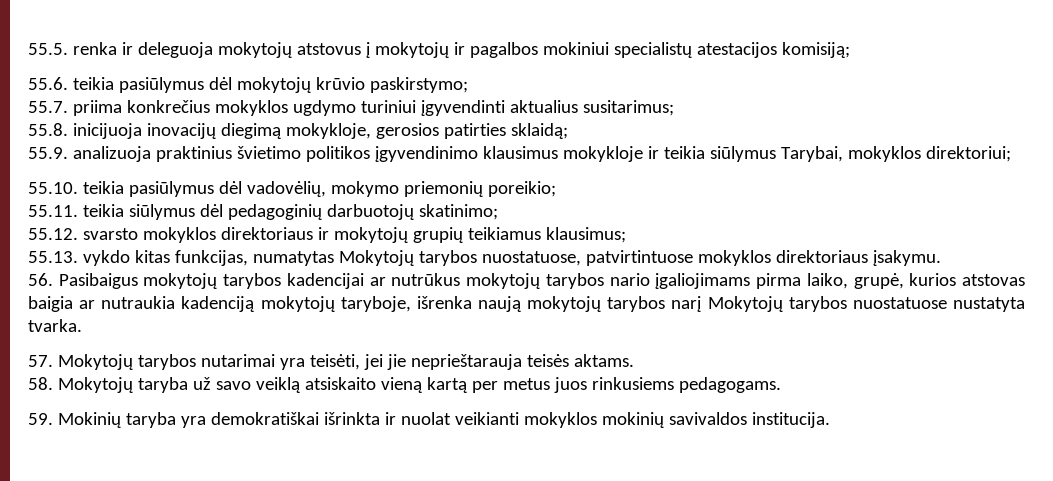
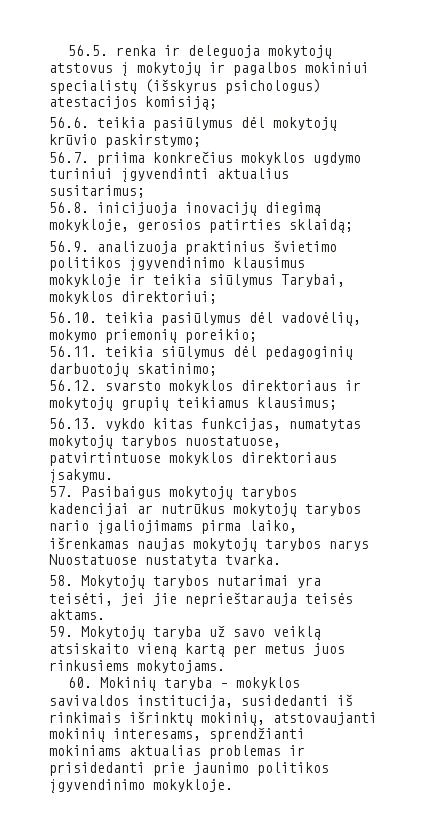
[28,43,68,55] 55.5. -> [67,45,108,56] 56.5.
(692, 50) none -> [145,79,321,94] (išskyrus psichologus)
[28,77,68,90] 55.6. -> [49,117,89,128] 56.6.
[28,101,68,113] 55.7. -> [49,152,89,163] 56.7.
[28,123,68,136] 55.8. -> [49,202,89,213] 56.8.
[28,147,68,159] 55.9. -> [49,241,89,252] 56.9.
[28,182,78,194] 55.10. -> [49,312,97,323] 56.10.
[28,205,78,217] 55.11. -> [49,346,97,357] 56.11.
[28,228,78,240] 55.12. -> [49,380,97,391] 56.12.
[28,251,78,263] 55.13. -> [49,418,97,429] 56.13.
[338,250,414,266] Mokytojų -> [49,435,113,449] mokytojų
[28,273,53,286] 56. -> [49,486,73,497] 57.
[853,273,1025,289] [28,296,947,312] grupė, kurios atstovas baigia ar nutraukia kadenciją mokytojų taryboje, išrenka naują mokytojų tarybos narį Mokytojų tarybos nuostatuose -> [49,537,369,552] [49,554,137,565] išrenkamas naujas mokytojų tarybos narys Nuostatuose
[28,355,53,367] 57. -> [49,575,73,586] 58.
[28,377,53,390] 58. -> [49,626,73,637] 59.
[678,377,781,393] [28,412,830,428] pedagogams. // 59. Mokinių taryba yra demokratiškai išrinkta ir nuolat veikianti mokyklos mokinių savivaldos institucija. -> [137,660,225,673] [67,677,300,691] [49,694,353,708] [49,711,377,726] [49,728,305,742] [49,745,305,759] [49,762,329,776] [49,779,233,793] mokytojams. // 60. Mokinių taryba – mokyklos savivaldos institucija, susidedanti iš rinkimais išrinktų mokinių, atstovaujanti mokinių interesams, sprendžianti mokiniams aktualias problemas ir prisidedanti prie jaunimo politikos įgyvendinimo mokykloje.

